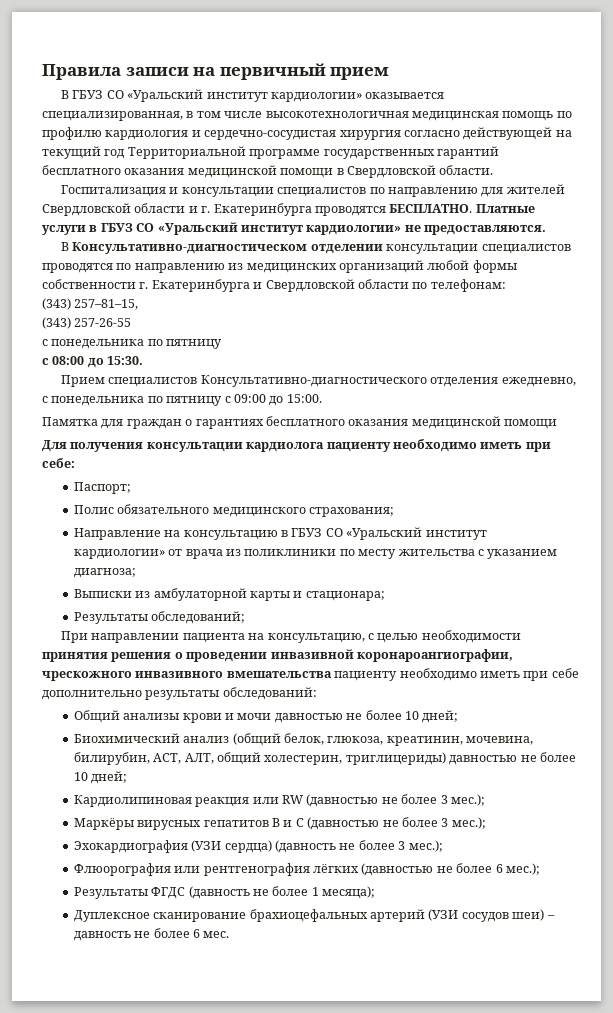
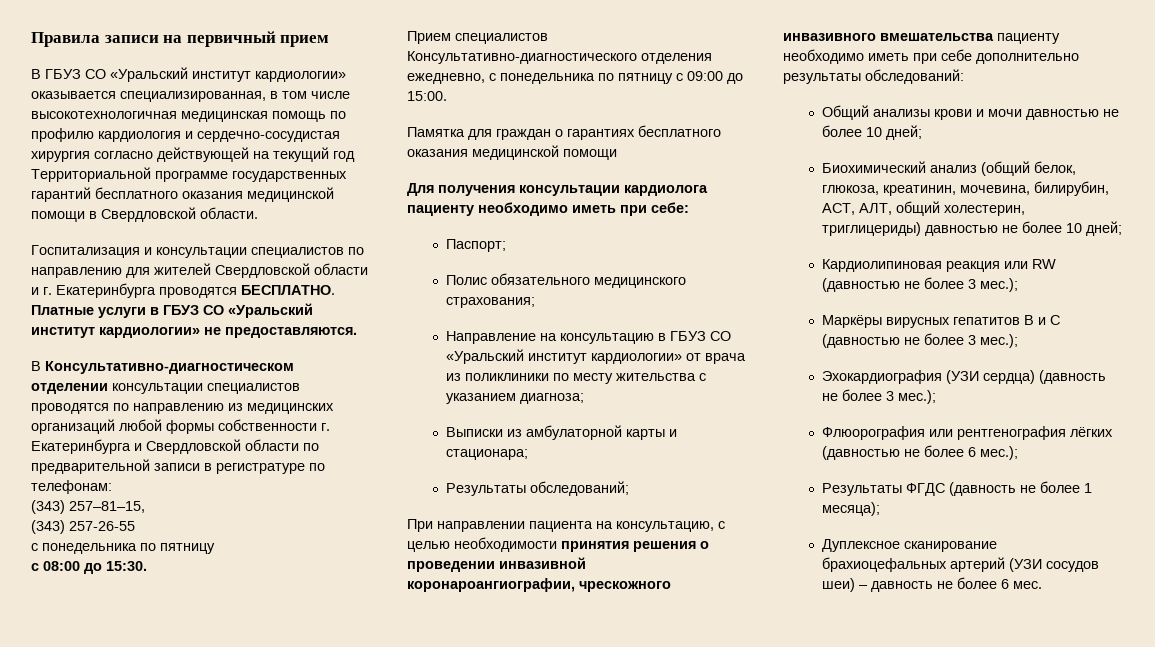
(428, 285) none -> [31,459,325,474] предварительной записи в регистратуре по

